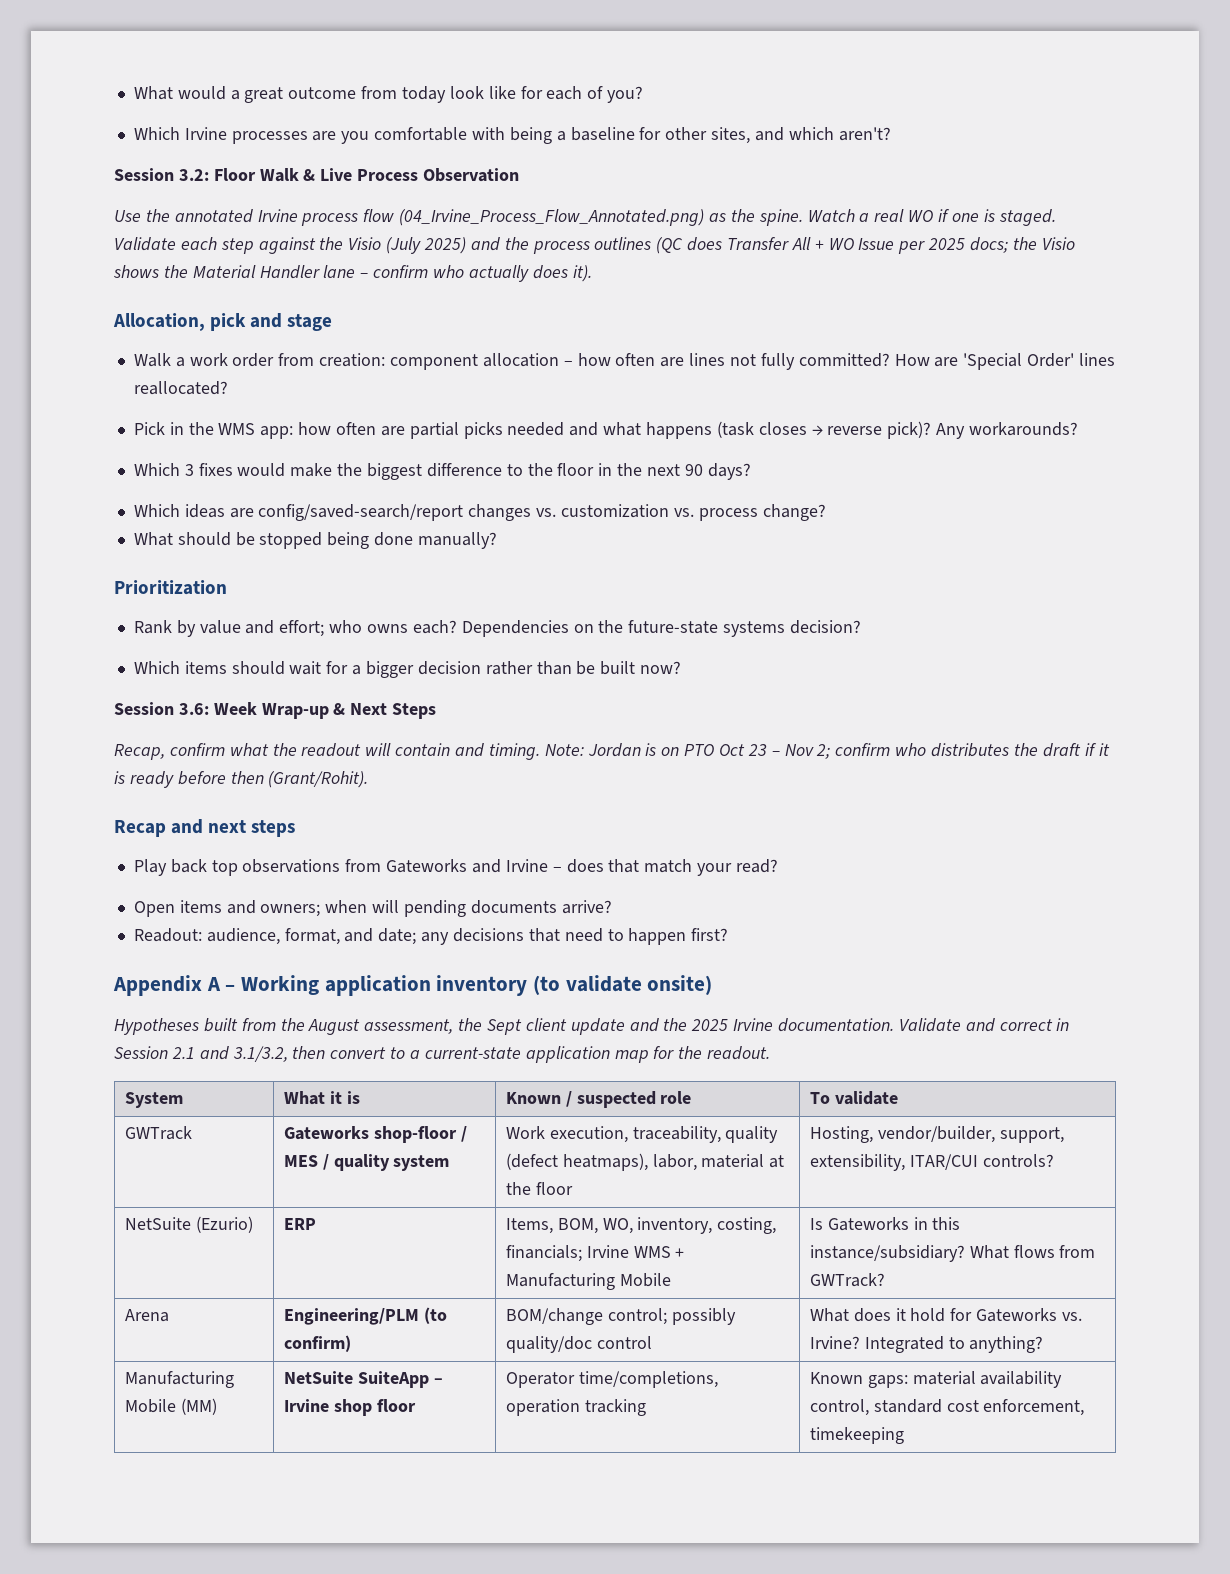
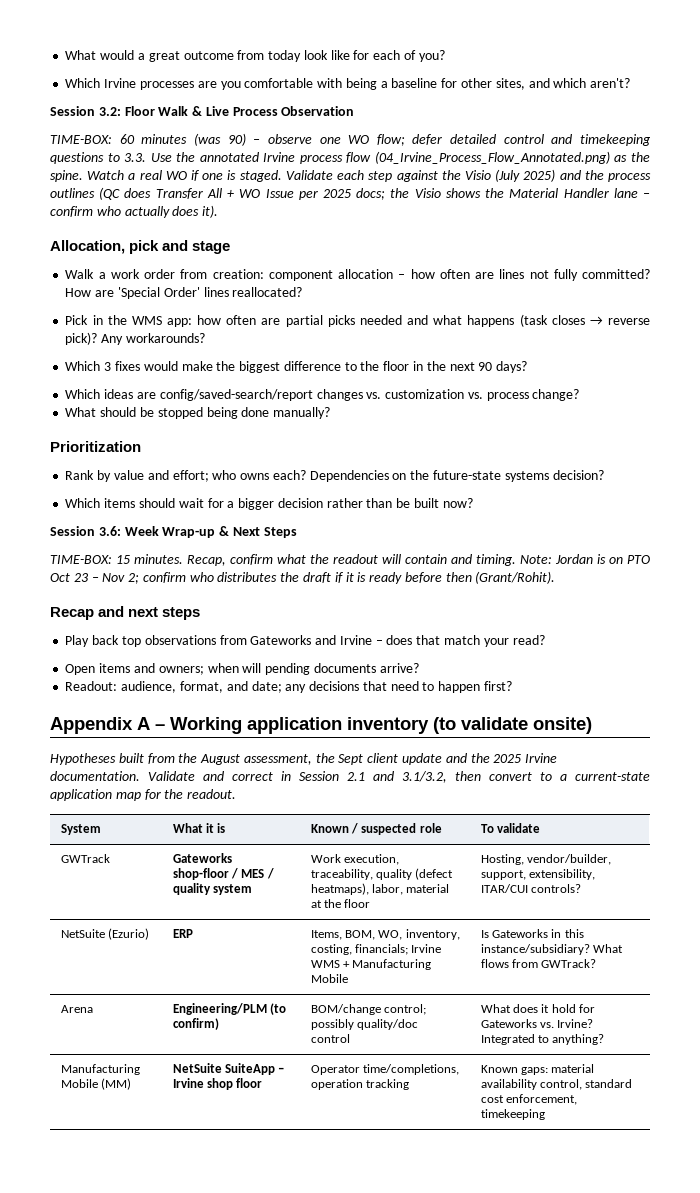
(520, 175) none -> [50,133,651,146] [50,152,147,164] TIME-BOX: 60 minutes (was 90) – observe one WO flow; defer detailed control and timekeeping questions to 3.3.
(437, 711) none -> [50,554,183,564] TIME-BOX: 15 minutes.

